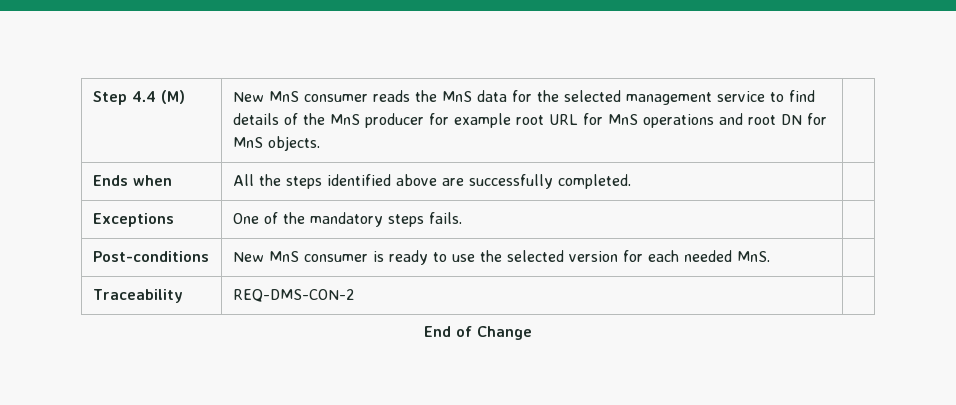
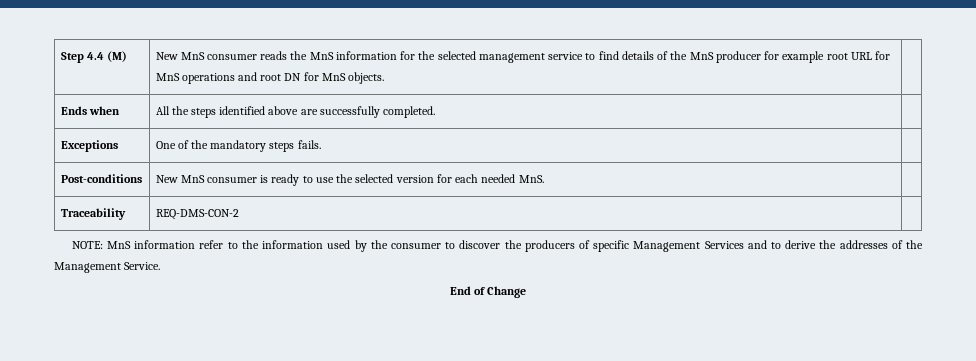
[476,90,507,102] data -> [335,51,397,60] information
(354, 295) none -> [71,240,924,252] [54,262,161,273] // NOTE: MnS information refer to the information used by the consumer to discover the producers of specific Management Services and to derive the addresses of the Management Service.

